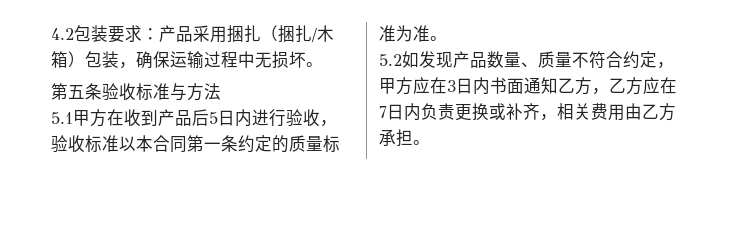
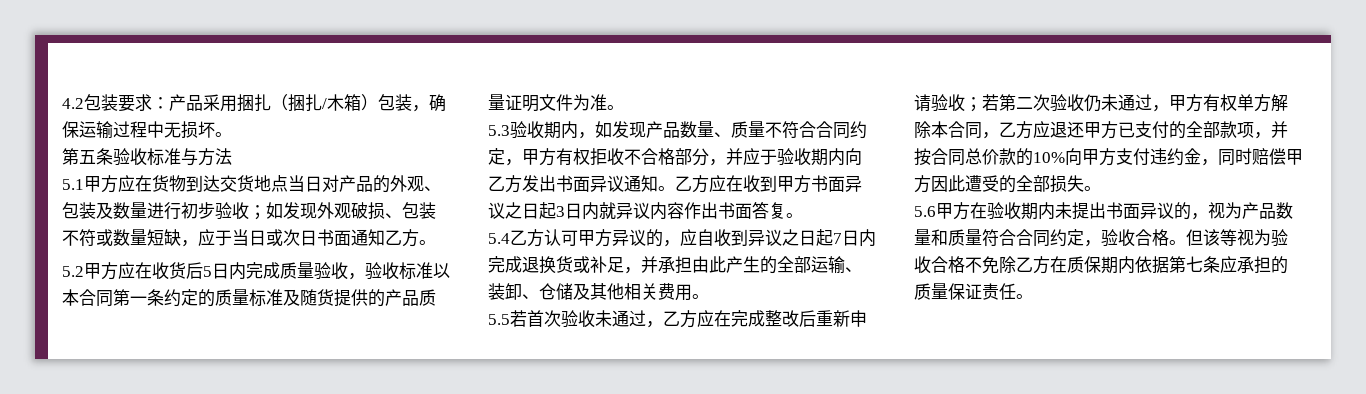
[107,109,192,127] 在收到产品 -> [118,175,441,193] [62,202,436,220] [62,229,436,247] [62,262,186,280] 应在货物到达交货地点当日对产品的外观、包装及数量进行初步验收；如发现外观破损、包装不符或数量短缺，应于当日或次日书面通知乙方。 // 5.2甲方应在收货
[252,109,286,127] 进行 -> [246,262,314,279] 完成质量
[396,25,447,42] [379,54,402,66] 为准。 // 5.2 -> [283,289,436,307] [488,94,624,112] [488,121,595,139] 及随货提供的产品质量证明文件为准。 // 5.3验收期内，
(623, 59) none -> [816,121,850,139] 合同
[413,77,677,95] [379,103,676,121] [379,129,413,146] 应在3日内书面通知乙方，乙方应在7日内负责更换或补齐，相关费用由乙方承担 -> [556,148,862,166] [488,175,862,193] [488,201,803,220] [488,229,876,247] [488,256,862,274] [488,283,709,301] [488,310,867,328] [914,94,1288,112] [914,121,1288,139] [914,148,1303,166] [914,175,1101,193] [914,202,1293,220] [914,229,1288,247] [914,256,1288,274] [914,283,1016,300] 有权拒收不合格部分，并应于验收期内向乙方发出书面异议通知。乙方应在收到甲方书面异议之日起3日内就异议内容作出书面答复。 // 5.4乙方认可甲方异议的，应自收到异议之日起7日内完成退换货或补足，并承担由此产生的全部运输、装卸、仓储及其他相关费用。 // 5.5若首次验收未通过，乙方应在完成整改后重新申请验收；若第二次验收仍未通过，甲方有权单方解除本合同，乙方应退还甲方已支付的全部款项，并按合同总价款的10%向甲方支付违约金，同时赔偿甲方因此遭受的全部损失。 // 5.6甲方在验收期内未提出书面异议的，视为产品数量和质量符合合同约定，验收合格。但该等视为验收合格不免除乙方在质保期内依据第七条应承担的质量保证责任

